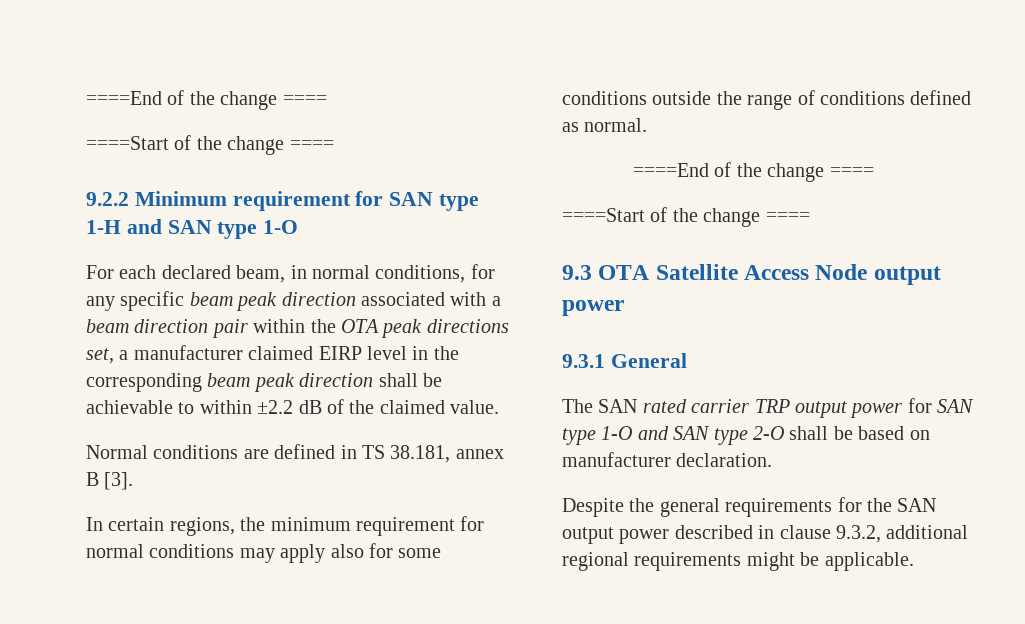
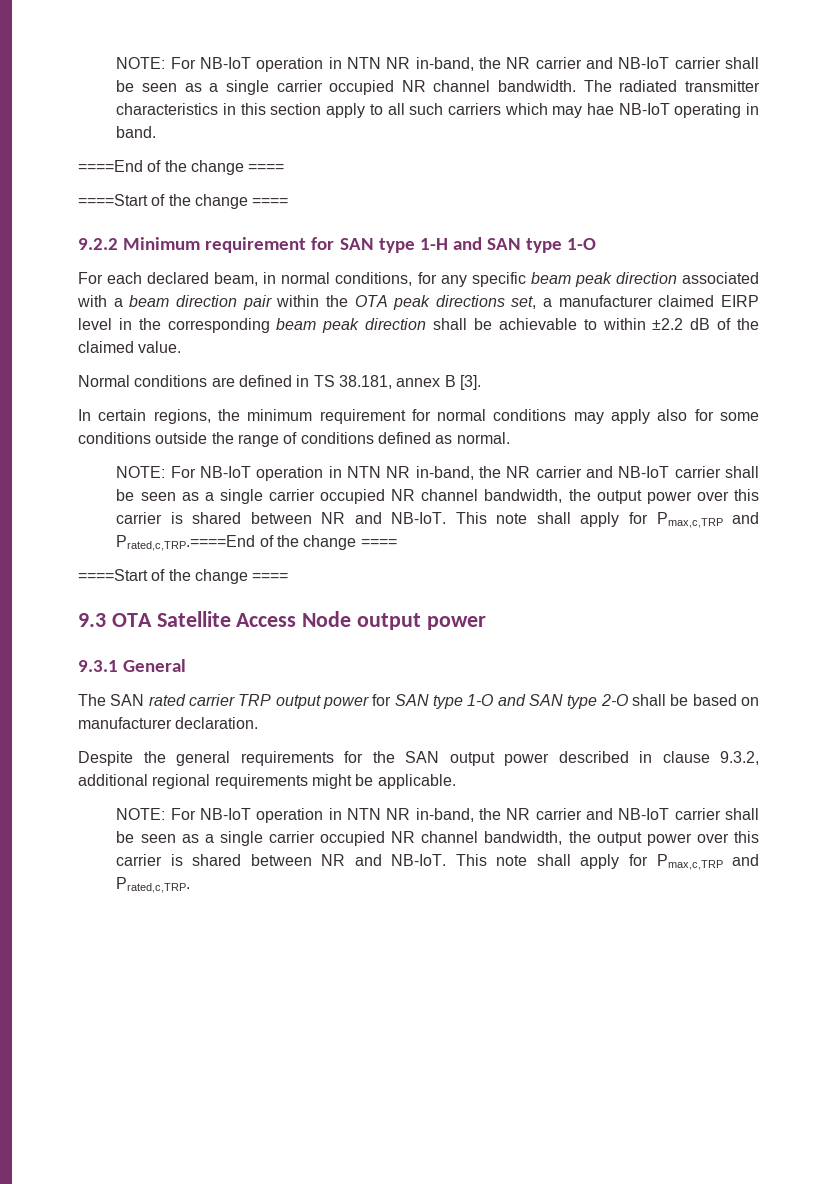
(86, 98) none -> [116,57,760,72] [116,80,760,95] [116,103,759,118] [116,126,157,138] NOTE: For NB-IoT operation in NTN NR in-band, the NR carrier and NB-IoT carrier shall be seen as a single carrier occupied NR channel bandwidth. The radiated transmitter characteristics in this section apply to all such carriers which may hae NB-IoT operating in band. //
[632,163,709,177] ====End -> [116,466,760,481] [116,489,759,504] [116,512,760,528] [116,535,256,551] NOTE: For NB-IoT operation in NTN NR in-band, the NR carrier and NB-IoT carrier shall be seen as a single carrier occupied NR channel bandwidth, the output power over this carrier is shared between NR and NB-IoT. This note shall apply for Pmax,c,TRP and Prated,c,TRP.====End
(914, 561) none -> [116,808,760,823] [116,831,759,846] [116,854,760,870] [116,877,191,893] // NOTE: For NB-IoT operation in NTN NR in-band, the NR carrier and NB-IoT carrier shall be seen as a single carrier occupied NR channel bandwidth, the output power over this carrier is shared between NR and NB-IoT. This note shall apply for Pmax,c,TRP and Prated,c,TRP.

